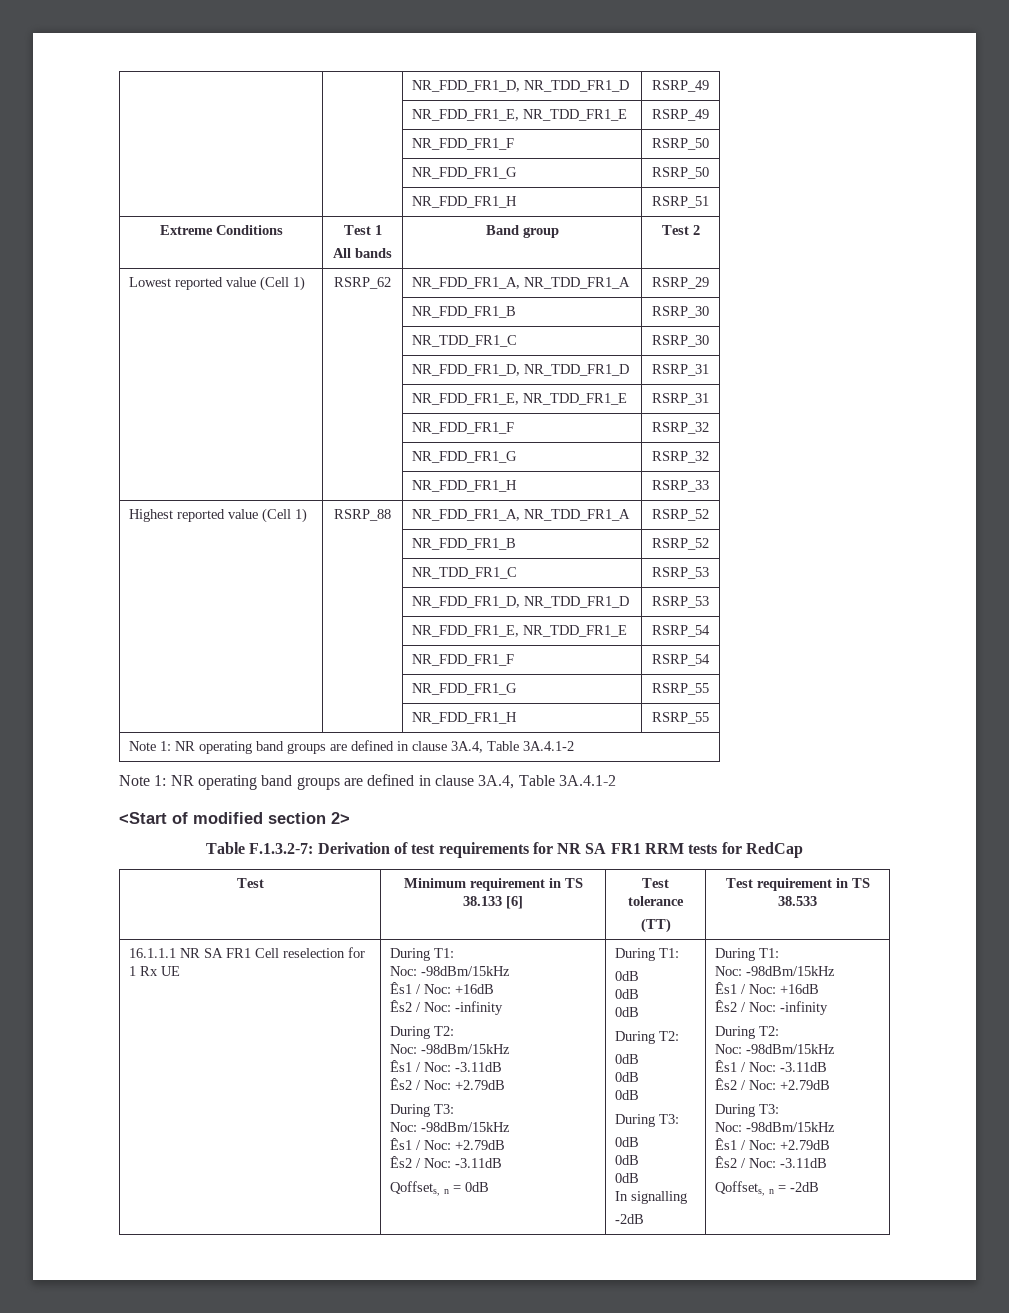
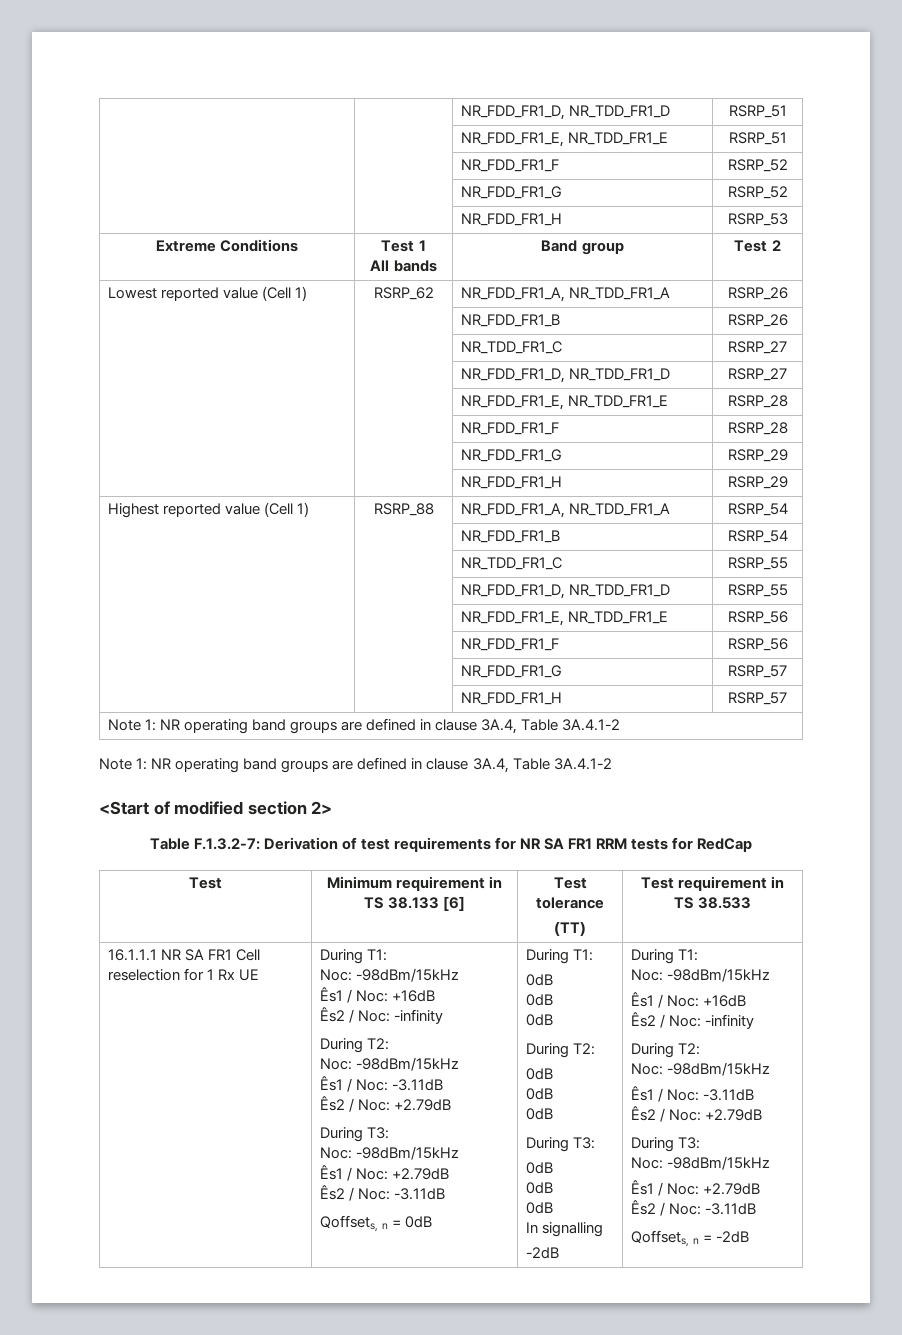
[411,80,629,92] [652,80,709,92] [411,109,627,121] [652,109,709,121] [411,138,514,150] [652,138,709,150] [411,167,517,179] [652,167,709,179] [411,196,517,208] [652,196,709,208] | | NR_FDD_FR1_D, NR_TDD_FR1_D | RSRP_49 // | | NR_FDD_FR1_E, NR_TDD_FR1_E | RSRP_49 // | | NR_FDD_FR1_F | RSRP_50 // | | NR_FDD_FR1_G | RSRP_50 // | | NR_FDD_FR1_H | RSRP_51 -> [460,105,670,120] [728,105,787,118] [460,132,668,147] [728,132,787,145] [460,159,559,172] [727,159,788,172] [460,186,562,199] [727,186,788,199] [460,213,562,226] [727,213,788,226] | | NR_FDD_FR1_D, NR_TDD_FR1_D | RSRP_51 // | | NR_FDD_FR1_E, NR_TDD_FR1_E | RSRP_51 // | | NR_FDD_FR1_F | RSRP_52 // | | NR_FDD_FR1_G | RSRP_52 // | | NR_FDD_FR1_H | RSRP_53
[652,277,709,289] [411,306,516,318] [652,306,709,318] [411,335,517,347] [652,335,709,347] [411,364,629,376] [652,364,709,376] [411,393,627,405] [652,393,709,405] [411,422,514,434] [652,422,709,434] [411,451,517,463] [652,451,709,463] [411,480,517,492] [652,480,709,492] RSRP_29 // | | NR_FDD_FR1_B | RSRP_30 // | | NR_TDD_FR1_C | RSRP_30 // | | NR_FDD_FR1_D, NR_TDD_FR1_D | RSRP_31 // | | NR_FDD_FR1_E, NR_TDD_FR1_E | RSRP_31 // | | NR_FDD_FR1_F | RSRP_32 // | | NR_FDD_FR1_G | RSRP_32 // | | NR_FDD_FR1_H | RSRP_33 -> [727,287,788,300] [460,314,560,327] [727,314,788,327] [460,341,562,354] [728,341,787,354] [460,368,670,383] [728,368,787,381] [460,395,668,410] [727,395,788,408] [460,422,559,435] [727,422,788,435] [460,449,562,462] [727,449,788,462] [460,476,562,489] [727,476,788,489] RSRP_26 // | | NR_FDD_FR1_B | RSRP_26 // | | NR_TDD_FR1_C | RSRP_27 // | | NR_FDD_FR1_D, NR_TDD_FR1_D | RSRP_27 // | | NR_FDD_FR1_E, NR_TDD_FR1_E | RSRP_28 // | | NR_FDD_FR1_F | RSRP_28 // | | NR_FDD_FR1_G | RSRP_29 // | | NR_FDD_FR1_H | RSRP_29
[652,509,709,521] [411,538,516,550] [652,538,709,550] [411,567,517,579] [652,567,709,579] [411,596,629,608] [652,596,709,608] [411,625,627,637] [652,625,710,637] [411,654,514,666] [652,654,710,666] [411,683,517,695] [652,683,709,695] [411,712,517,724] [652,712,709,724] RSRP_52 // | | NR_FDD_FR1_B | RSRP_52 // | | NR_TDD_FR1_C | RSRP_53 // | | NR_FDD_FR1_D, NR_TDD_FR1_D | RSRP_53 // | | NR_FDD_FR1_E, NR_TDD_FR1_E | RSRP_54 // | | NR_FDD_FR1_F | RSRP_54 // | | NR_FDD_FR1_G | RSRP_55 // | | NR_FDD_FR1_H | RSRP_55 -> [727,503,788,516] [460,530,560,543] [727,530,788,543] [460,557,562,570] [727,557,788,570] [460,584,670,599] [727,584,788,597] [460,611,668,626] [727,611,788,624] [460,638,559,651] [727,638,788,651] [460,665,562,678] [728,665,787,678] [460,692,562,705] [728,692,787,705] RSRP_54 // | | NR_FDD_FR1_B | RSRP_54 // | | NR_TDD_FR1_C | RSRP_55 // | | NR_FDD_FR1_D, NR_TDD_FR1_D | RSRP_55 // | | NR_FDD_FR1_E, NR_TDD_FR1_E | RSRP_56 // | | NR_FDD_FR1_F | RSRP_56 // | | NR_FDD_FR1_G | RSRP_57 // | | NR_FDD_FR1_H | RSRP_57

